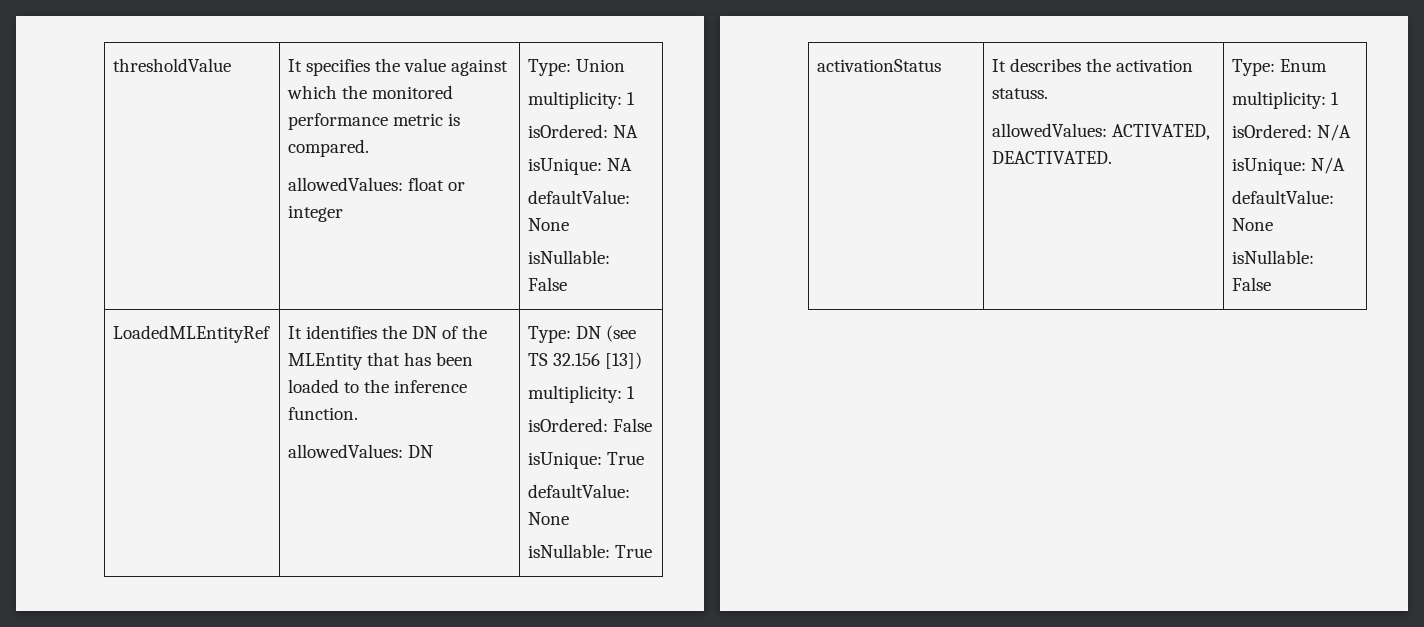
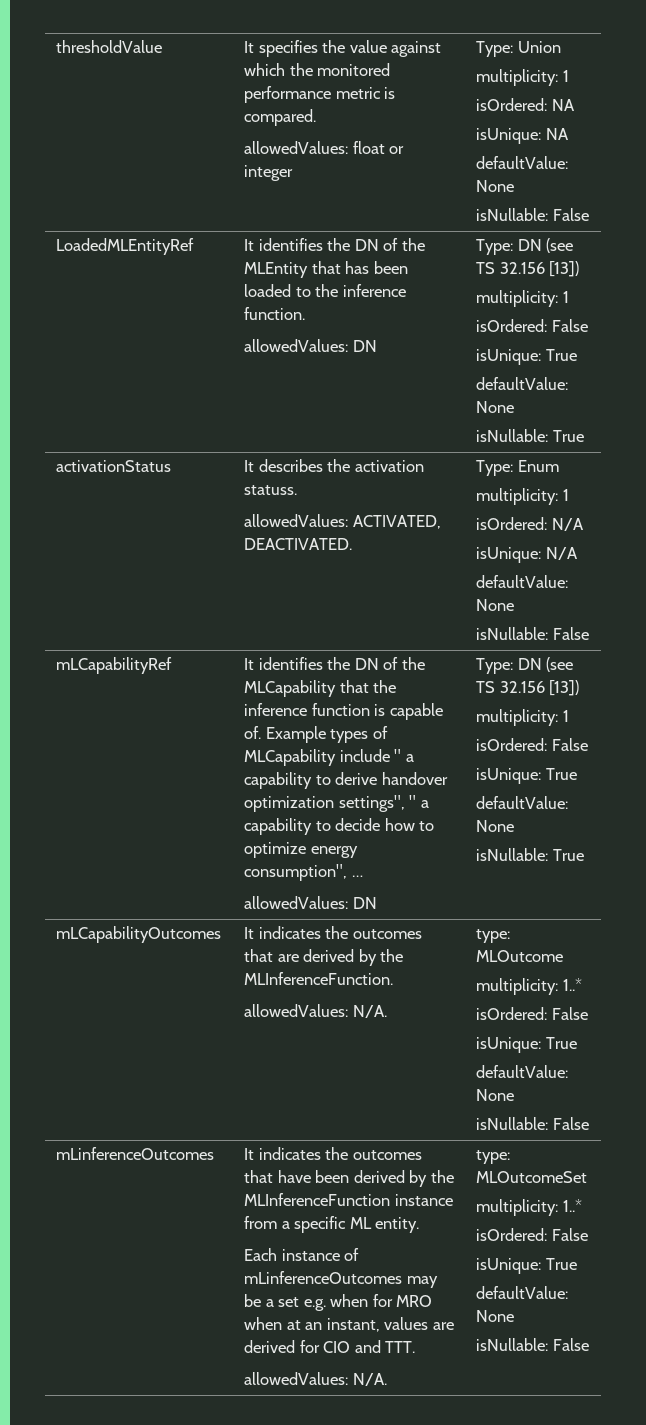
(1272, 284) none -> [56,657,173,674] [244,657,425,670] [244,680,397,697] [244,703,443,720] [244,726,388,743] [244,749,414,766] [244,772,448,789] [244,795,429,812] [244,818,435,835] [244,842,358,858] [244,864,363,881] [244,896,377,909] [476,657,574,674] [476,680,580,696] [476,709,569,726] [476,738,588,751] [476,768,577,784] [476,796,569,809] [476,820,515,832] [476,848,584,861] [56,926,222,943] [244,926,422,939] [244,949,404,966] [244,972,394,985] [244,1004,387,1018] [476,929,511,943] [476,950,564,962] [476,978,582,995] [476,1007,588,1020] [476,1037,577,1053] [476,1065,569,1078] [476,1089,515,1101] [476,1117,589,1130] [56,1147,215,1160] [244,1147,422,1160] [244,1170,454,1187] [244,1193,453,1206] [244,1216,420,1233] [244,1248,360,1261] [244,1271,438,1288] [244,1294,433,1311] [244,1317,454,1332] [244,1340,416,1353] [244,1372,387,1386] [476,1150,511,1164] [476,1171,588,1183] [476,1199,582,1216] [476,1228,588,1241] [476,1258,577,1274] [476,1286,569,1299] [476,1310,515,1322] [476,1338,589,1351] // mLCapabilityRef | It identifies the DN of the MLCapability that the inference function is capable of. Example types of MLCapability include " a capability to derive handover optimization settings", " a capability to decide how to optimize energy consumption", … // allowedValues: DN | Type: DN (see TS 32.156 [13]) // multiplicity: 1 // isOrdered: False // isUnique: True // defaultValue: None // isNullable: True // mLCapabilityOutcomes | It indicates the outcomes that are derived by the MLInferenceFunction. // allowedValues: N/A. | type: MLOutcome // multiplicity: 1..* // isOrdered: False // isUnique: True // defaultValue: None // isNullable: False // mLinferenceOutcomes | It indicates the outcomes that have been derived by the MLInferenceFunction instance from a specific ML entity. // Each instance of mLinferenceOutcomes may be a set e.g. when for MRO when at an instant, values are derived for CIO and TTT. // allowedValues: N/A. | type: MLOutcomeSet // multiplicity: 1..* // isOrdered: False // isUnique: True // defaultValue: None // isNullable: False

